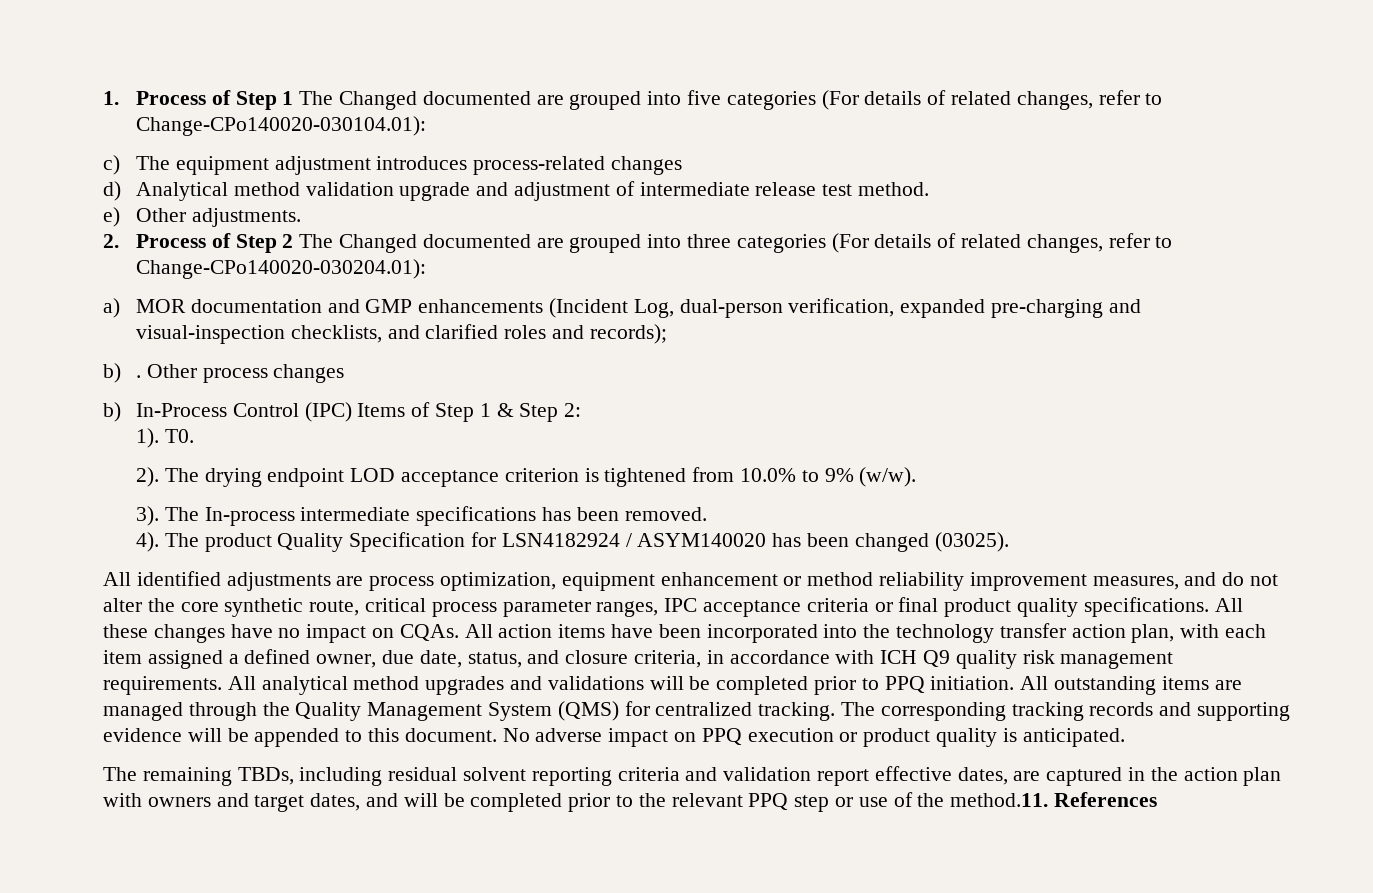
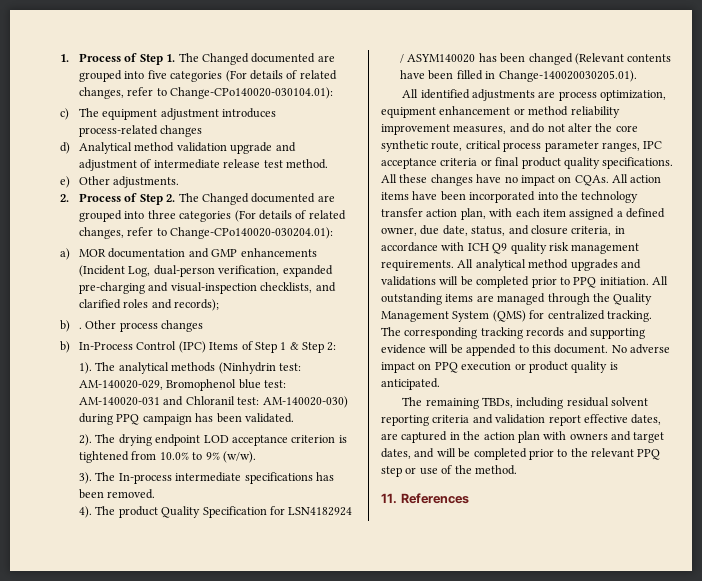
[282,91,294,105] 1 -> [166,54,176,62] 1.
[282,234,294,248] 2 -> [166,194,176,202] 2.
[164,429,194,443] T0. -> [95,362,301,374] [79,379,287,391] [79,396,348,408] [79,413,294,425] The analytical methods (Ninhydrin test: AM-140020-029, Bromophenol blue test: AM-140020-031 and Chloranil test: AM-140020-030) during PPQ campaign has been validated.
[934,532,1009,552] (03025). -> [574,53,672,65] [400,70,637,82] (Relevant contents have been filled in Change-140020030205.01).
[950,793,1049,807] method.11. -> [474,465,517,475] [381,493,397,504] method. // 11.

